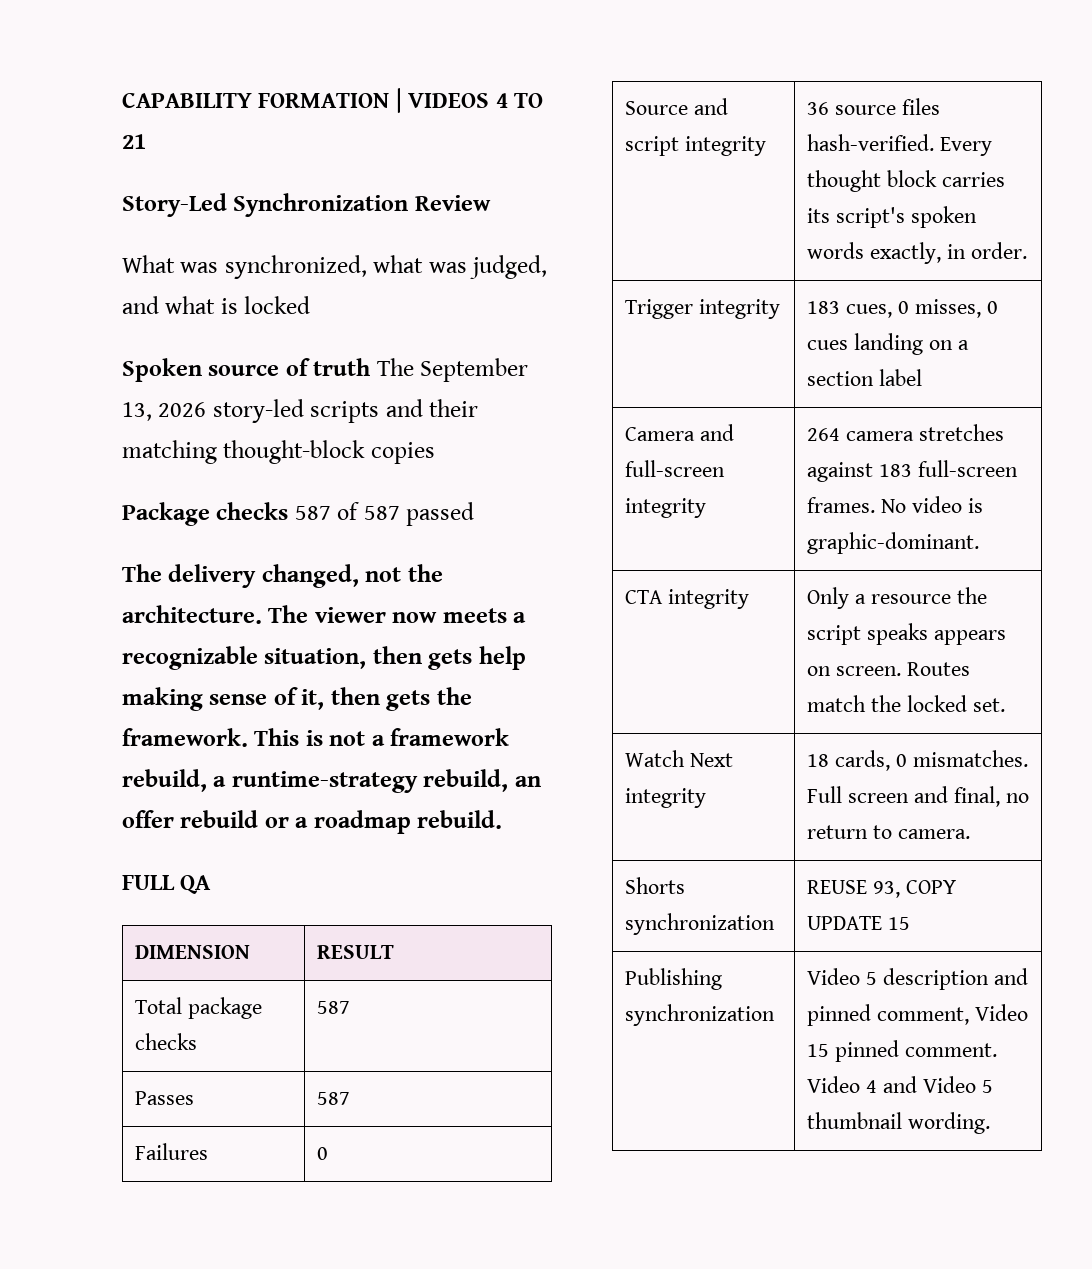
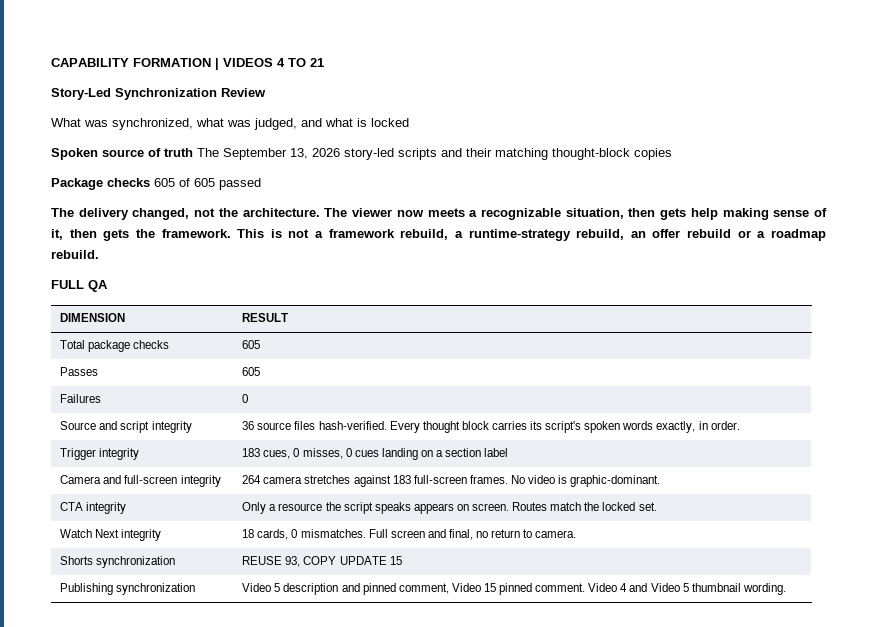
[294,502,400,520] 587 of 587 -> [154,178,215,187] 605 of 605
[317,1001,351,1014] 587 -> [242,340,261,349] 605
[317,1092,351,1105] 587 -> [242,367,261,376] 605

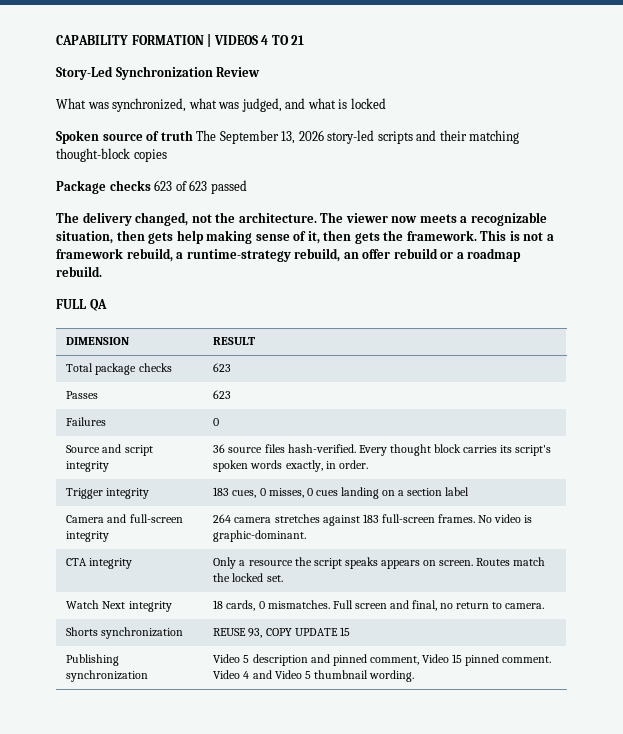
[154,178,215,187] 605 of 605 -> [154,180,208,191] 623 of 623
[242,340,261,349] 605 -> [213,363,232,372] 623
[242,367,261,376] 605 -> [213,390,232,399] 623

